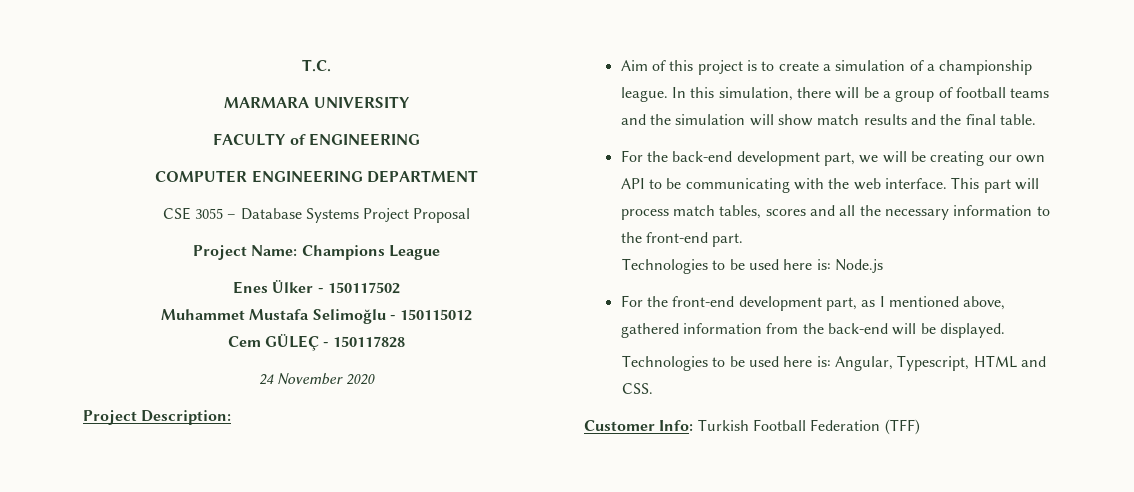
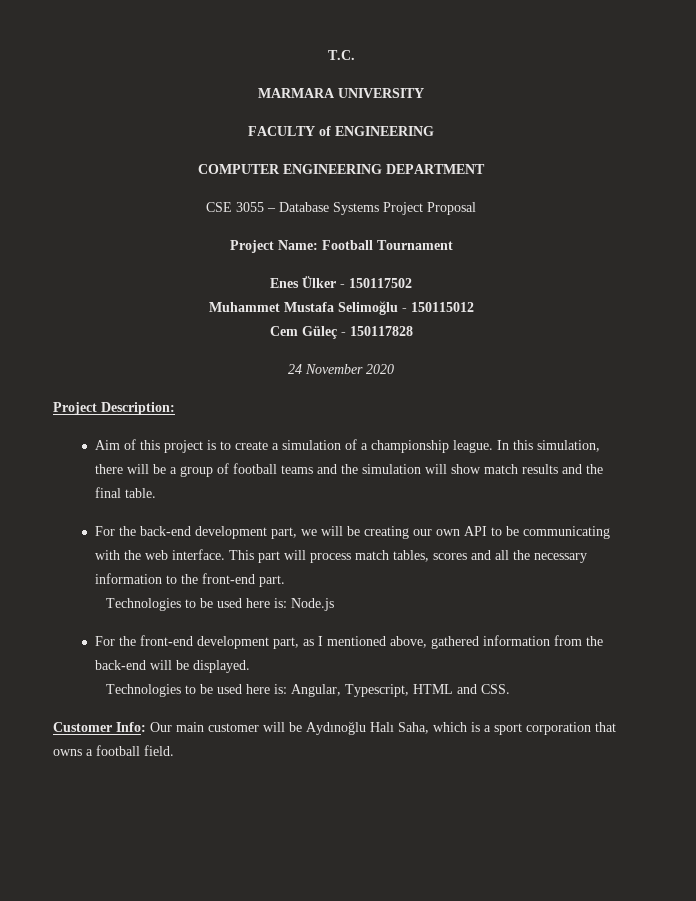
[301,245,440,260] Champions League -> [321,240,453,250] Football Tournament
[264,334,319,351] GÜLEÇ -> [301,326,337,339] Güleç
[697,419,920,435] Turkish Football Federation (TFF) -> [150,721,616,735] [53,745,174,756] Our main customer will be Aydınoğlu Halı Saha, which is a sport corporation that owns a football field.

